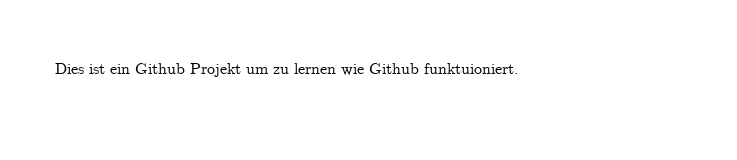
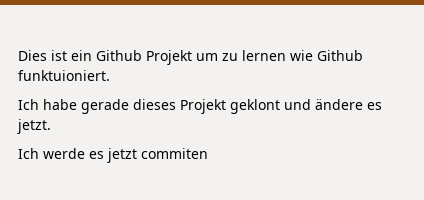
(518, 68) none -> [18,99,382,114] [17,119,51,134] [18,148,208,163] // Ich habe gerade dieses Projekt geklont und ändere es jetzt. // Ich werde es jetzt commiten

